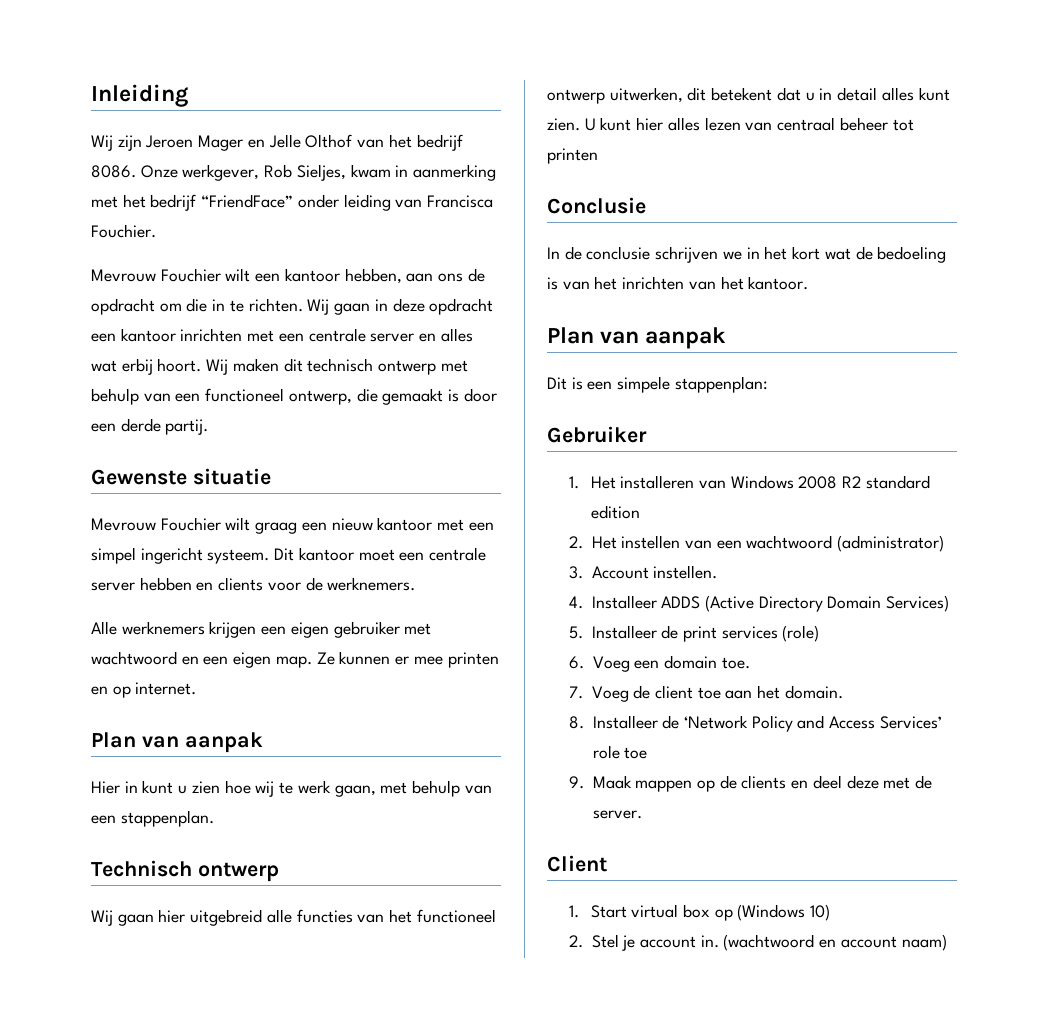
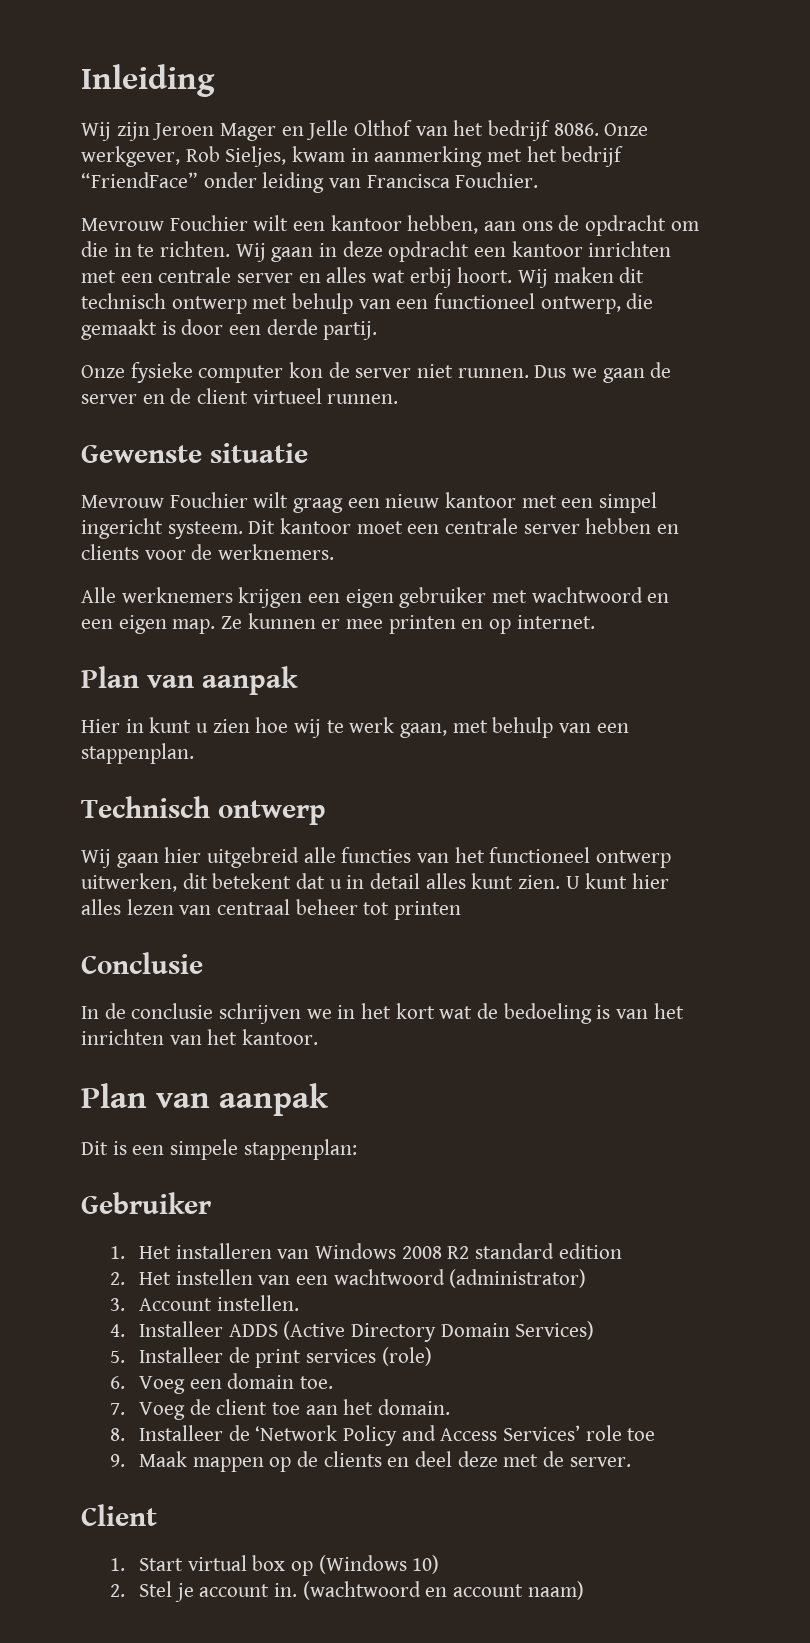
(209, 427) none -> [81,362,672,383] [81,388,399,404] // Onze fysieke computer kon de server niet runnen. Dus we gaan de server en de client virtueel runnen.

